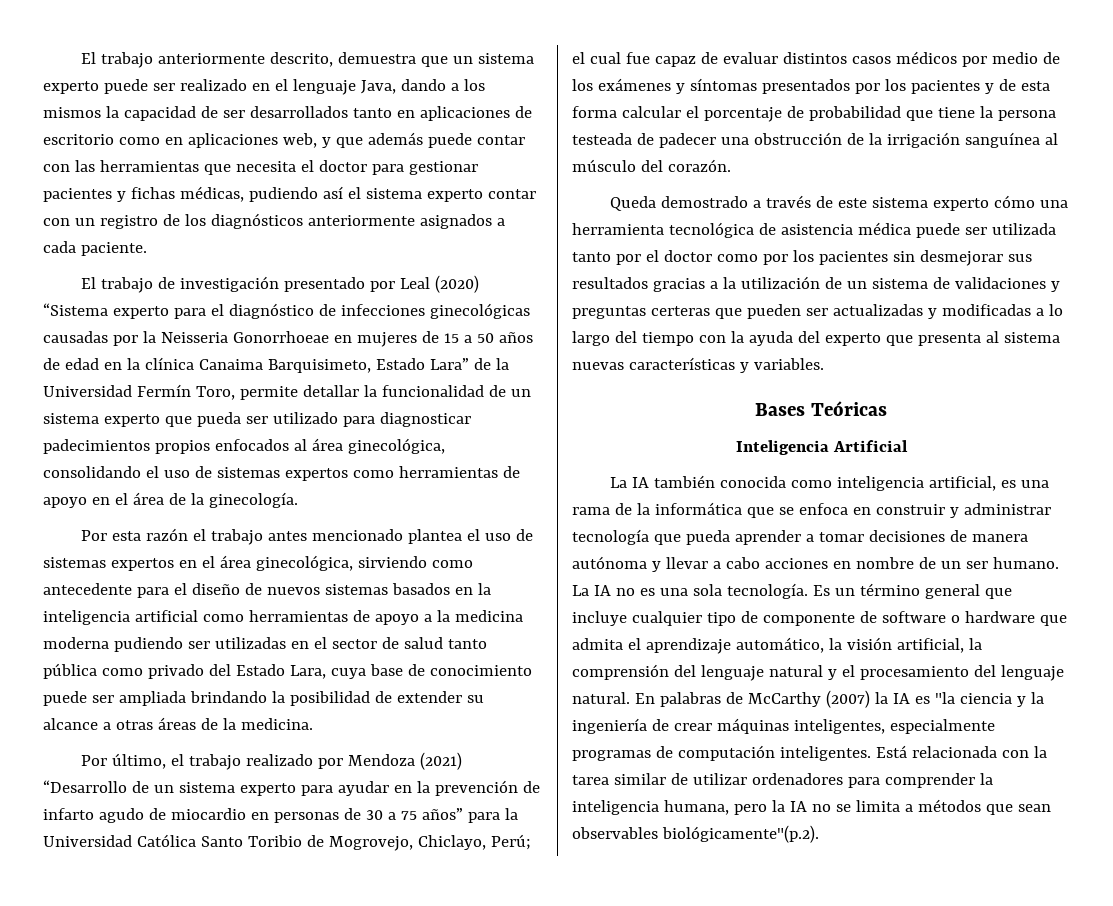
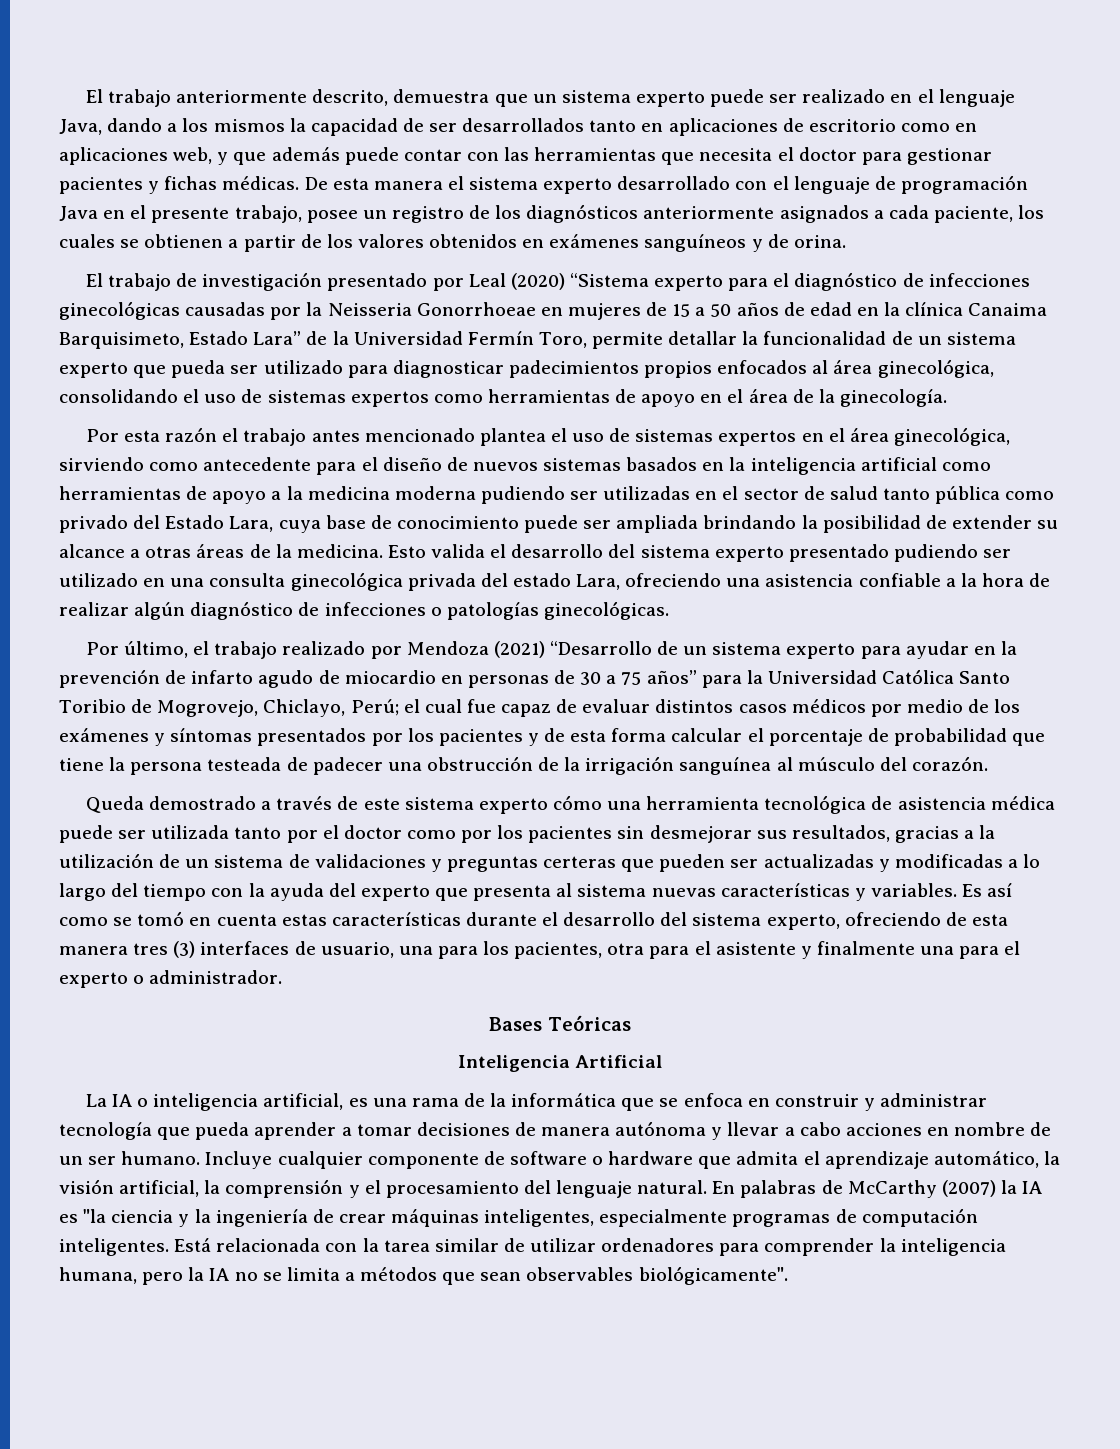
[179,186,536,202] [43,218,70,226] médicas, pudiendo así el sistema experto contar con -> [222,175,1028,194] [59,205,358,223] médicas. De esta manera el sistema experto desarrollado con el lenguaje de programación Java en el presente trabajo, posee
[80,242,147,256] paciente. -> [933,205,1045,223] [59,234,846,252] paciente, los cuales se obtienen a partir de los valores obtenidos en exámenes sanguíneos y de orina.
(313, 724) none -> [387,544,1012,562] [59,572,1051,591] [59,601,669,620] Esto valida el desarrollo del sistema experto presentado pudiendo ser utilizado en una consulta ginecológica privada del estado Lara, ofreciendo una asistencia confiable a la hora de realizar algún diagnóstico de infecciones o patologías ginecológicas.
[572,277,648,289] resultados -> [791,825,890,842] resultados,
(824, 364) none -> [962,883,1013,897] [59,911,1008,930] [59,941,1021,959] [59,970,283,988] Es así como se tomó en cuenta estas características durante el desarrollo del sistema experto, ofreciendo de esta manera tres (3) interfaces de usuario, una para los pacientes, otra para el asistente y finalmente una para el experto o administrador.
[654,475,833,488] también conocida como -> [137,1098,149,1107] o
[572,583,1012,599] [572,611,758,626] La IA no es una sola tecnología. Es un término general que incluye cualquier tipo de -> [205,1151,363,1169] Incluye cualquier
[673,665,823,681] del lenguaje natural -> (344, 1188) none
[661,825,819,843] biológicamente"(p.2). -> [638,1266,788,1285] biológicamente".

